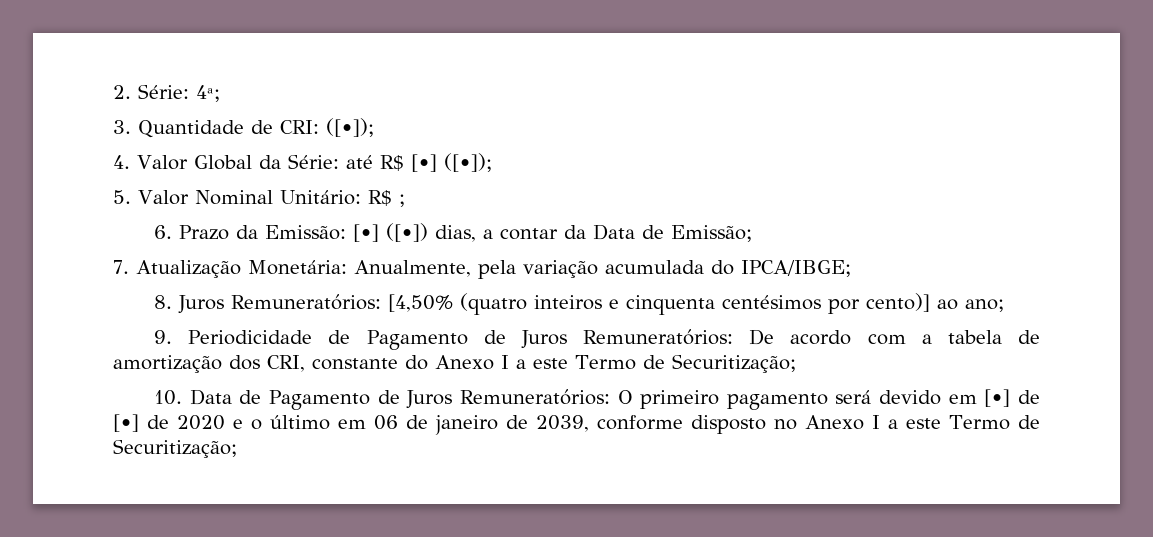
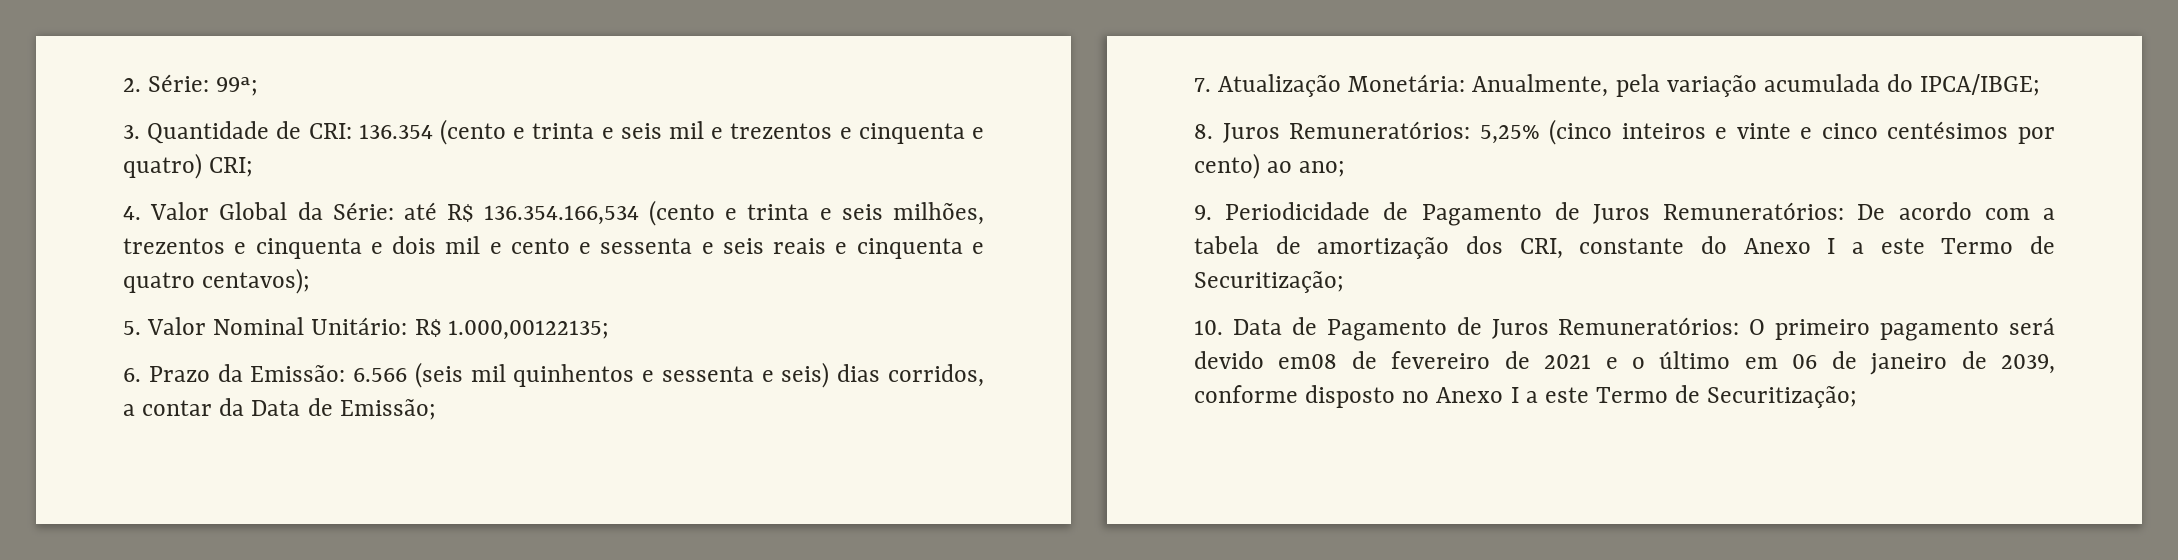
[196,85,220,102] 4ª; -> [216,77,259,96] 99ª;
[326,118,374,137] ([•]); -> [358,119,985,145] [123,153,254,179] 136.354 (cento e trinta e seis mil e trezentos e cinquenta e quatro) CRI;
[410,153,492,172] [•] ([•]); -> [483,200,985,226] [123,236,984,259] [123,268,311,294] 136.354.166,534 (cento e trinta e seis milhões, trezentos e cinquenta e dois mil e cento e sessenta e seis reais e cinquenta e quatro centavos);
[398,194,405,207] ; -> [447,320,609,340] 1.000,00122135;
[353,223,477,242] [•] ([•]) dias, -> [353,362,984,388] 6.566 (seis mil quinhentos e sessenta e seis) dias corridos,
[388,293,716,315] [4,50% (quatro inteiros e cinquenta -> [1479,119,1878,145] 5,25% (cinco inteiros e vinte e cinco
[866,293,931,312] cento)] -> [1194,153,1260,179] cento)
[948,389,1040,407] [113,414,226,432] em [•] de [•] de 2020 -> [1278,351,1592,369] em08 de fevereiro de 2021

